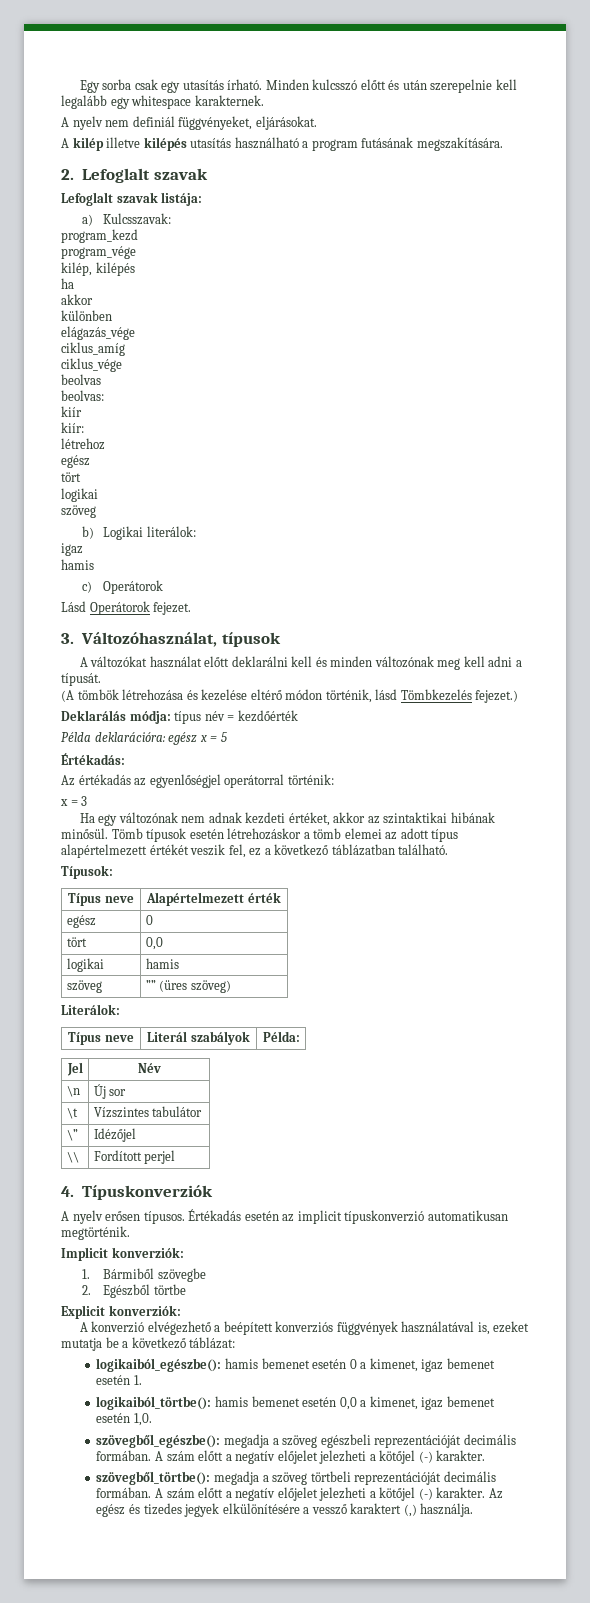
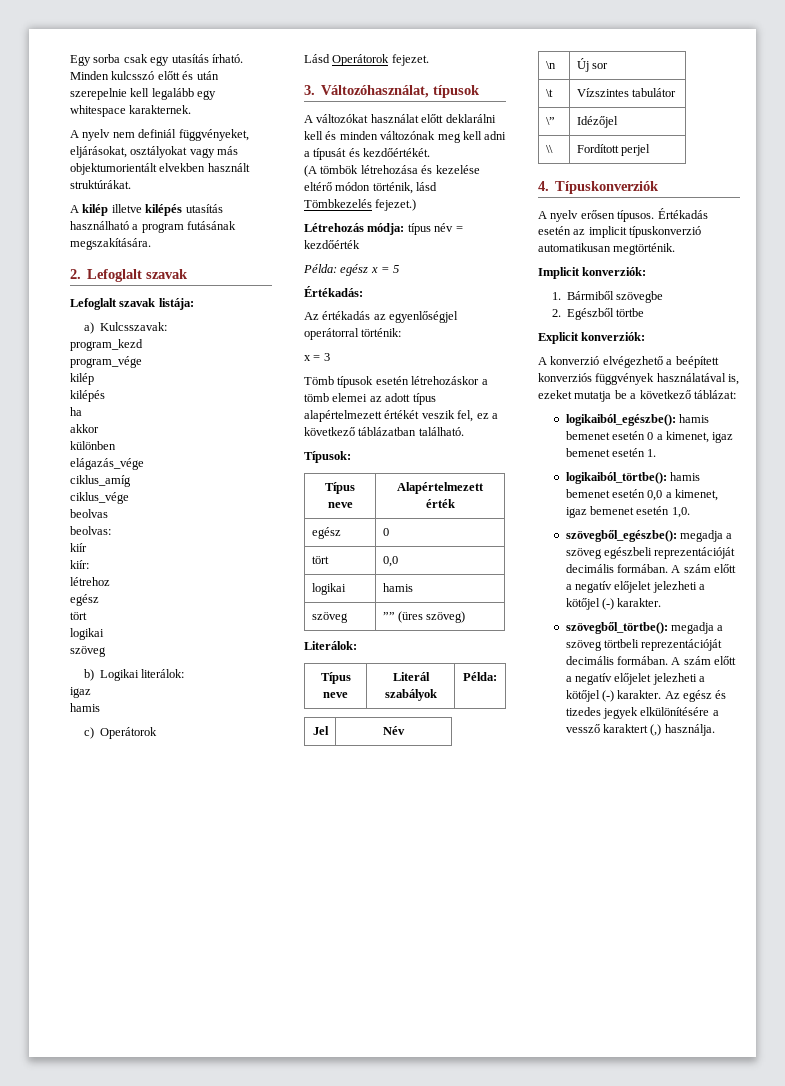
[255,116,317,130] eljárásokat. -> [70,146,239,158] [70,163,250,175] [70,180,131,189] eljárásokat, osztályokat vagy más objektumorientált elvekben használt struktúrákat.
[61,262,92,276] kilép, -> [70,373,94,385] kilép //
[61,673,101,686] típusát. -> [313,148,431,160] típusát és kezdőértékét.
[61,710,126,721] Deklarálás -> [304,223,364,232] Létrehozás
[61,732,166,742] Példa deklarációra: -> [303,264,337,273] Példa:
[79,812,495,826] [61,828,108,839] Ha egy változónak nem adnak kezdeti értéket, akkor az szintaktikai hibának minősül. -> (330, 357) none

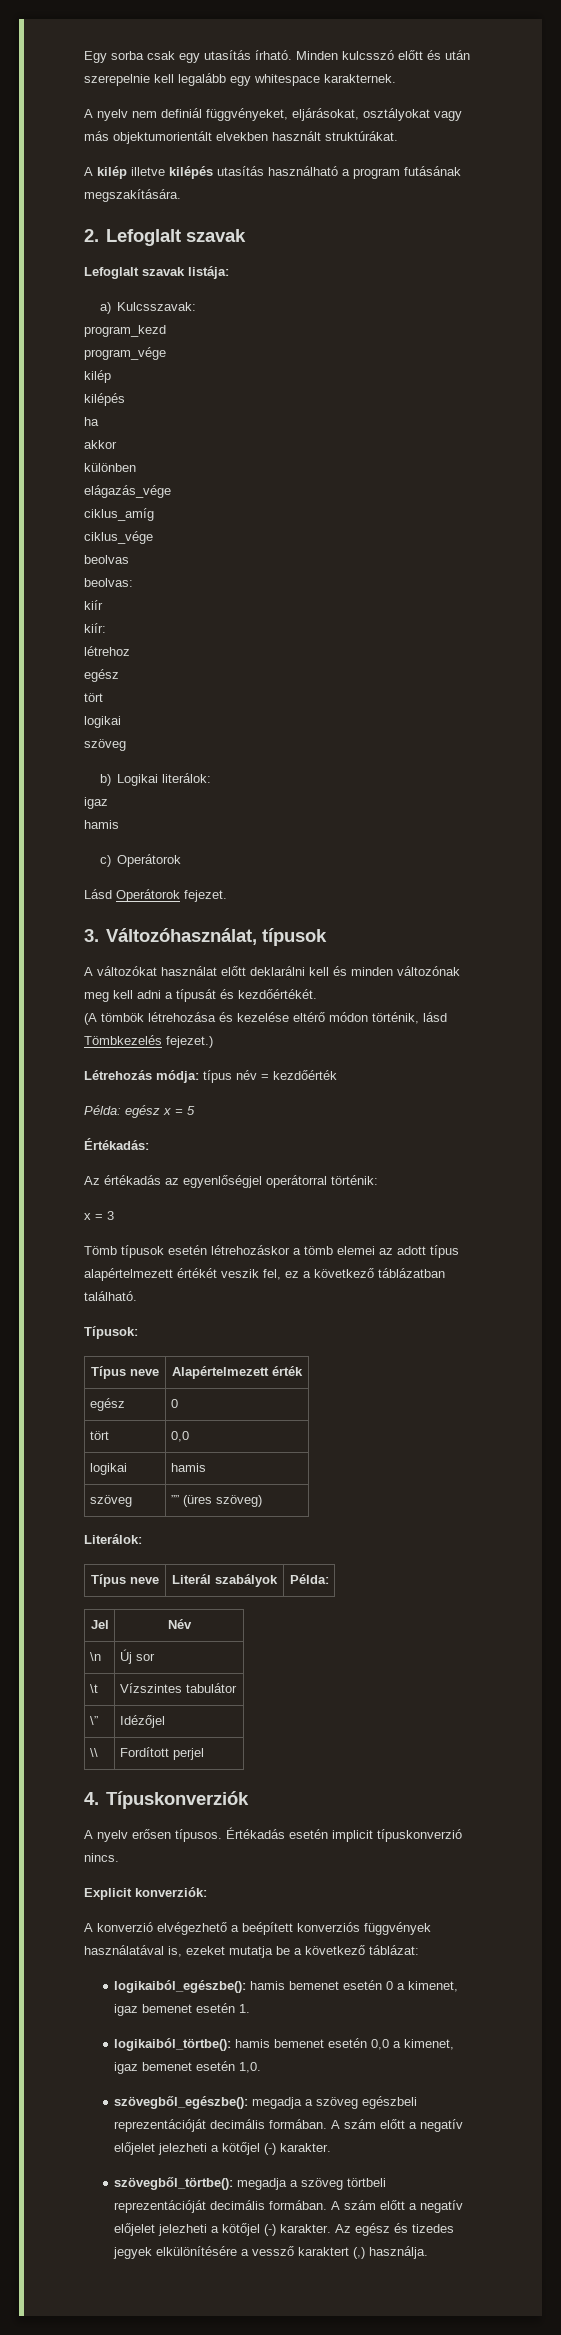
[573,229,586,235] az -> (328, 1834) none
[538,243,676,255] [538,267,647,279] [551,291,664,303] [551,308,645,320] automatikusan megtörténik. // Implicit konverziók: // 1. Bármiből szövegbe // 2. Egészből törtbe -> [84,1853,119,1862] nincs.

